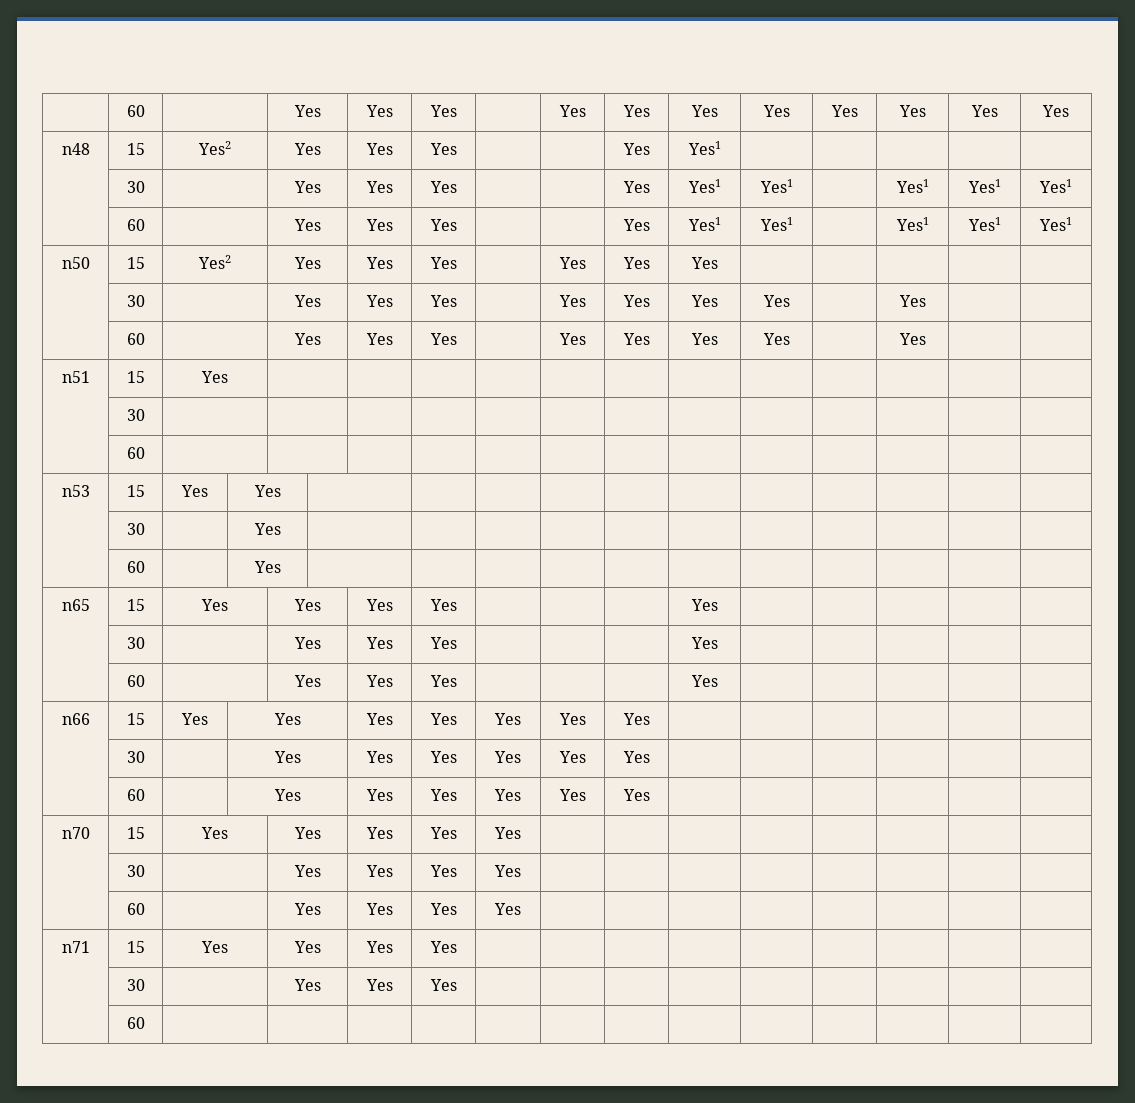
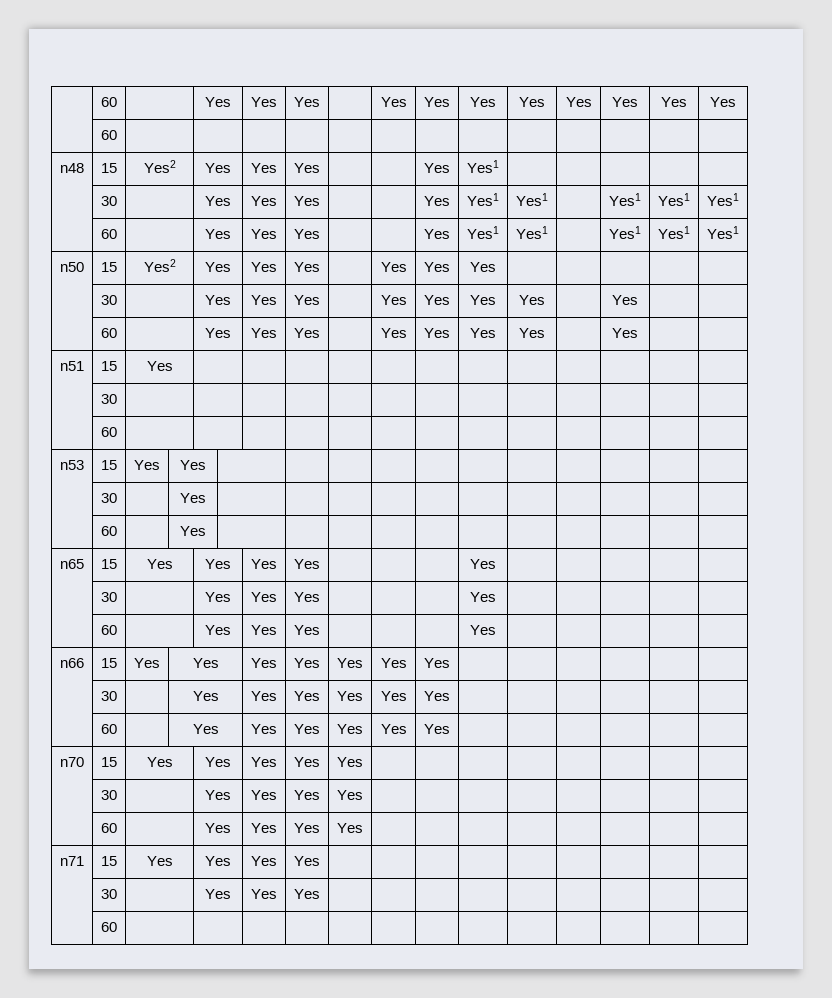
(1069, 111) none -> [101,130,117,140] // | 60 | | | | | | | | | | | | |

